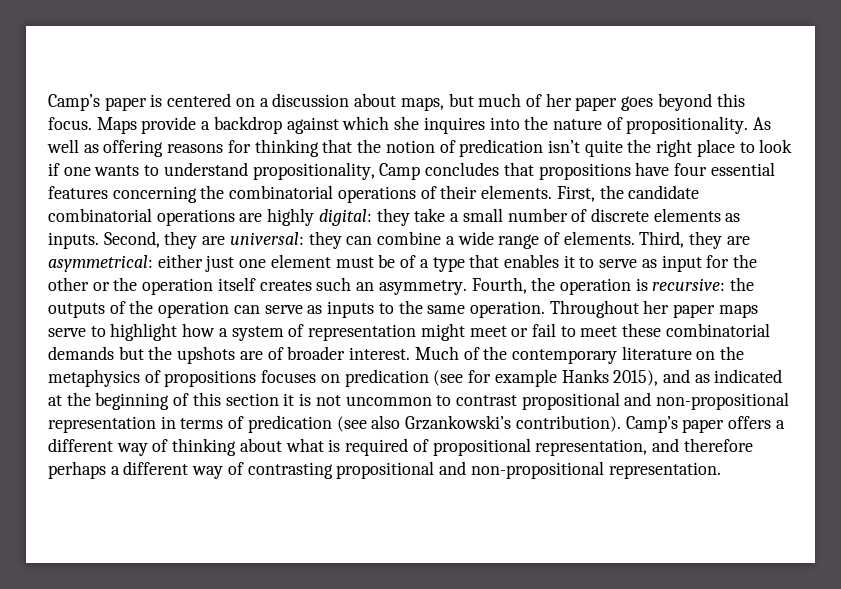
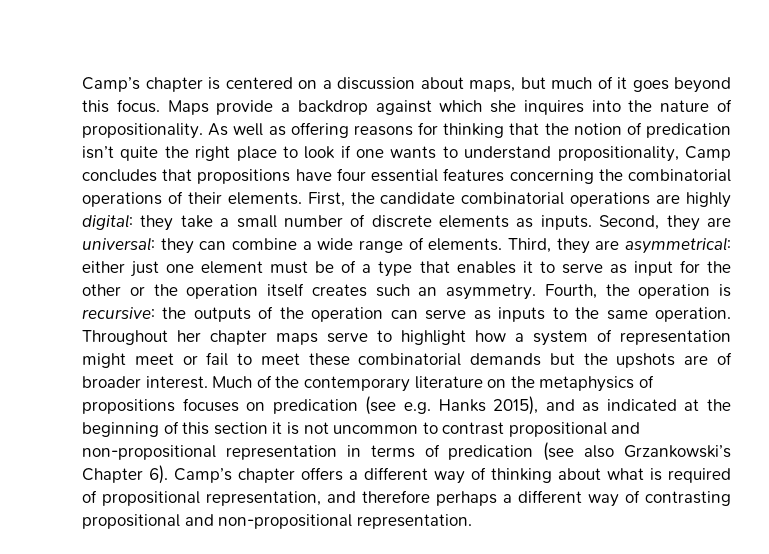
[48,94,147,111] Camp’s paper -> [82,77,203,92] Camp’s chapter
[545,93,618,111] her paper -> [617,77,627,89] it
[673,304,716,318] paper -> [210,330,267,345] chapter
[468,369,557,387] for example -> [403,402,431,414] e.g.
[515,415,725,433] contribution). Camp’s paper -> [82,465,295,484] Chapter 6). Camp’s chapter

